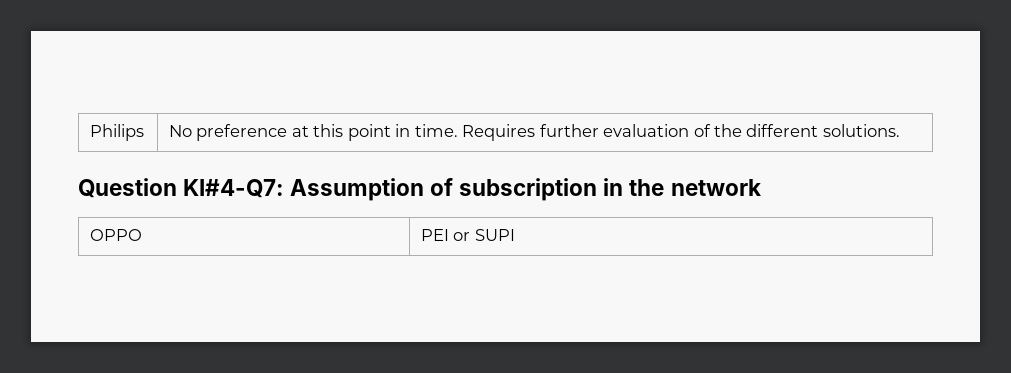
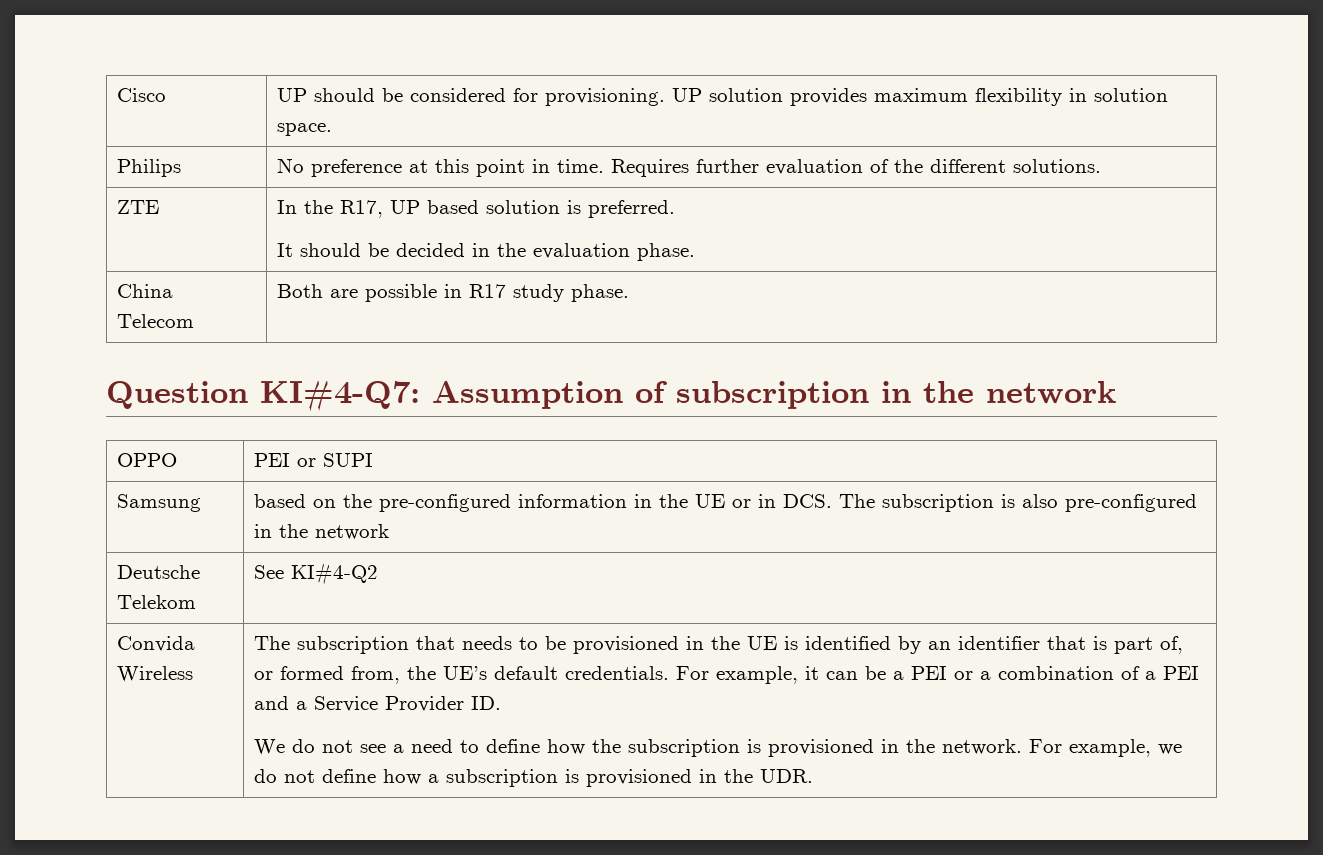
(89, 132) none -> [116,88,166,102] [276,88,1168,106] [276,123,332,136] Cisco | UP should be considered for provisioning. UP solution provides maximum flexibility in solution space. //
(900, 130) none -> [116,200,159,214] [276,200,675,218] [276,243,695,261] [116,284,173,298] [116,314,194,328] [276,284,629,302] // ZTE | In the R17, UP based solution is preferred. // It should be decided in the evaluation phase. // China Telecom | Both are possible in R17 study phase.
(515, 235) none -> [116,494,201,512] [253,494,1197,512] [253,524,389,540] [116,565,200,579] [116,595,196,609] [253,562,378,585] [116,636,195,652] [116,666,193,682] [253,636,1183,654] [253,666,1199,684] [253,696,501,712] [253,739,1182,757] [253,769,813,787] // Samsung | based on the pre-configured information in the UE or in DCS. The subscription is also pre-configured in the network // Deutsche Telekom | See KI#4-Q2 // Convida Wireless | The subscription that needs to be provisioned in the UE is identified by an identifier that is part of, or formed from, the UE’s default credentials. For example, it can be a PEI or a combination of a PEI and a Service Provider ID. // We do not see a need to define how the subscription is provisioned in the network. For example, we do not define how a subscription is provisioned in the UDR.

